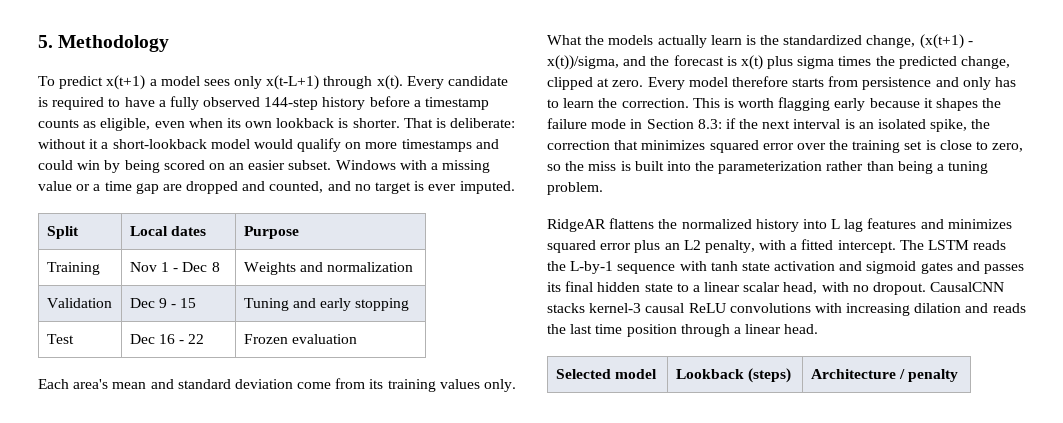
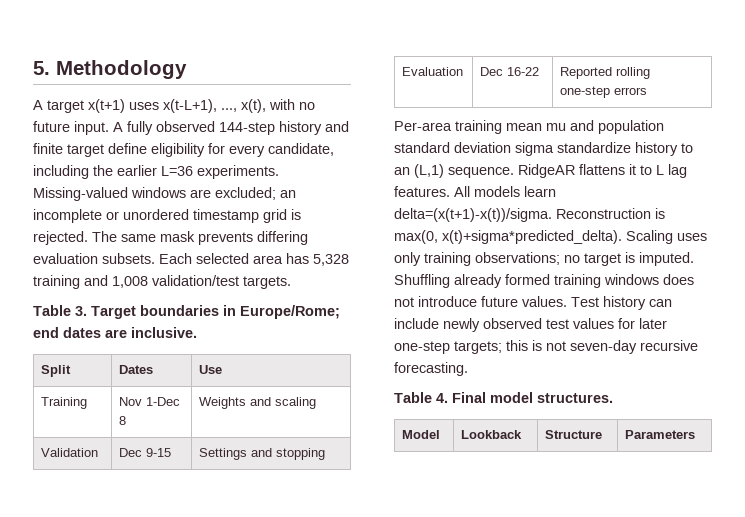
[38,75,509,90] [38,96,490,110] [38,118,516,131] [38,138,499,152] [38,160,491,173] [38,181,515,194] [46,226,79,239] [129,226,207,236] [243,226,299,239] To predict x(t+1) a model sees only x(t-L+1) through x(t). Every candidate is required to have a fully observed 144-step history before a timestamp counts as eligible, even when its own lookback is shorter. That is deliberate: without it a short-lookback model would qualify on more timestamps and could win by being scored on an easier subset. Windows with a missing value or a time gap are dropped and counted, and no target is ever imputed. // Split | Local dates | Purpose -> [33,99,315,113] [33,121,349,135] [33,143,334,157] [33,165,279,179] [33,187,296,201] [33,209,301,223] [33,231,308,245] [33,253,349,266] [33,275,291,289] [33,305,340,319] [33,327,197,338] [41,365,72,377] [119,365,154,374] [199,365,223,374] A target x(t+1) uses x(t-L+1), ..., x(t), with no future input. A fully observed 144-step history and finite target define eligibility for every candidate, including the earlier L=36 experiments. Missing-valued windows are excluded; an incomplete or unordered timestamp grid is rejected. The same mask prevents differing evaluation subsets. Each selected area has 5,328 training and 1,008 validation/test targets. // Table 3. Target boundaries in Europe/Rome; end dates are inclusive. // Split | Dates | Use
[161,262,208,272] 1 - Dec -> [146,397,181,406] 1-Dec
[327,262,414,272] normalization -> [275,397,317,409] scaling
[159,298,197,308] [243,298,352,311] 9 - 15 | Tuning and early -> [146,448,172,457] [199,448,273,460] 9-15 | Settings and
[46,334,74,344] [129,334,205,344] [243,334,358,344] [38,378,517,392] [547,34,973,49] [547,55,1011,70] [547,76,1017,90] [547,97,1002,111] [547,118,991,132] [547,140,1024,153] [547,161,989,174] [547,182,603,195] [547,218,1012,232] [547,239,1007,253] [547,261,1025,274] [547,281,1005,295] [547,303,1026,316] [547,324,819,337] [555,369,658,379] [675,368,792,383] [810,369,959,382] Test | Dec 16 - 22 | Frozen evaluation // Each area's mean and standard deviation come from its training values only. What the models actually learn is the standardized change, (x(t+1) - x(t))/sigma, and the forecast is x(t) plus sigma times the predicted change, clipped at zero. Every model therefore starts from persistence and only has to learn the correction. This is worth flagging early because it shapes the failure mode in Section 8.3: if the next interval is an isolated spike, the correction that minimizes squared error over the training set is close to zero, so the miss is built into the parameterization rather than being a tuning problem. // RidgeAR flattens the normalized history into L lag features and minimizes squared error plus an L2 penalty, with a fitted intercept. The LSTM reads the L-by-1 sequence with tanh state activation and sigmoid gates and passes its final hidden state to a linear scalar head, with no dropout. CausalCNN stacks kernel-3 causal ReLU convolutions with increasing dilation and reads the last time position through a linear head. // Selected model | Lookback (steps) | Architecture / penalty -> [402,67,464,76] [480,67,540,76] [560,67,651,79] [560,86,648,98] [394,120,664,134] [394,142,693,156] [394,164,687,178] [394,186,556,197] [394,208,665,222] [394,230,707,244] [394,252,694,266] [394,274,694,288] [394,296,672,310] [394,318,667,332] [394,340,698,354] [394,362,468,376] [394,392,613,403] [402,430,441,439] [461,430,523,439] [545,430,603,439] [625,430,696,439] Evaluation | Dec 16-22 | Reported rolling one-step errors // Per-area training mean mu and population standard deviation sigma standardize history to an (L,1) sequence. RidgeAR flattens it to L lag features. All models learn delta=(x(t+1)-x(t))/sigma. Reconstruction is max(0, x(t)+sigma*predicted_delta). Scaling uses only training observations; no target is imputed. Shuffling already formed training windows does not introduce future values. Test history can include newly observed test values for later one-step targets; this is not seven-day recursive forecasting. // Table 4. Final model structures. // Model | Lookback | Structure | Parameters

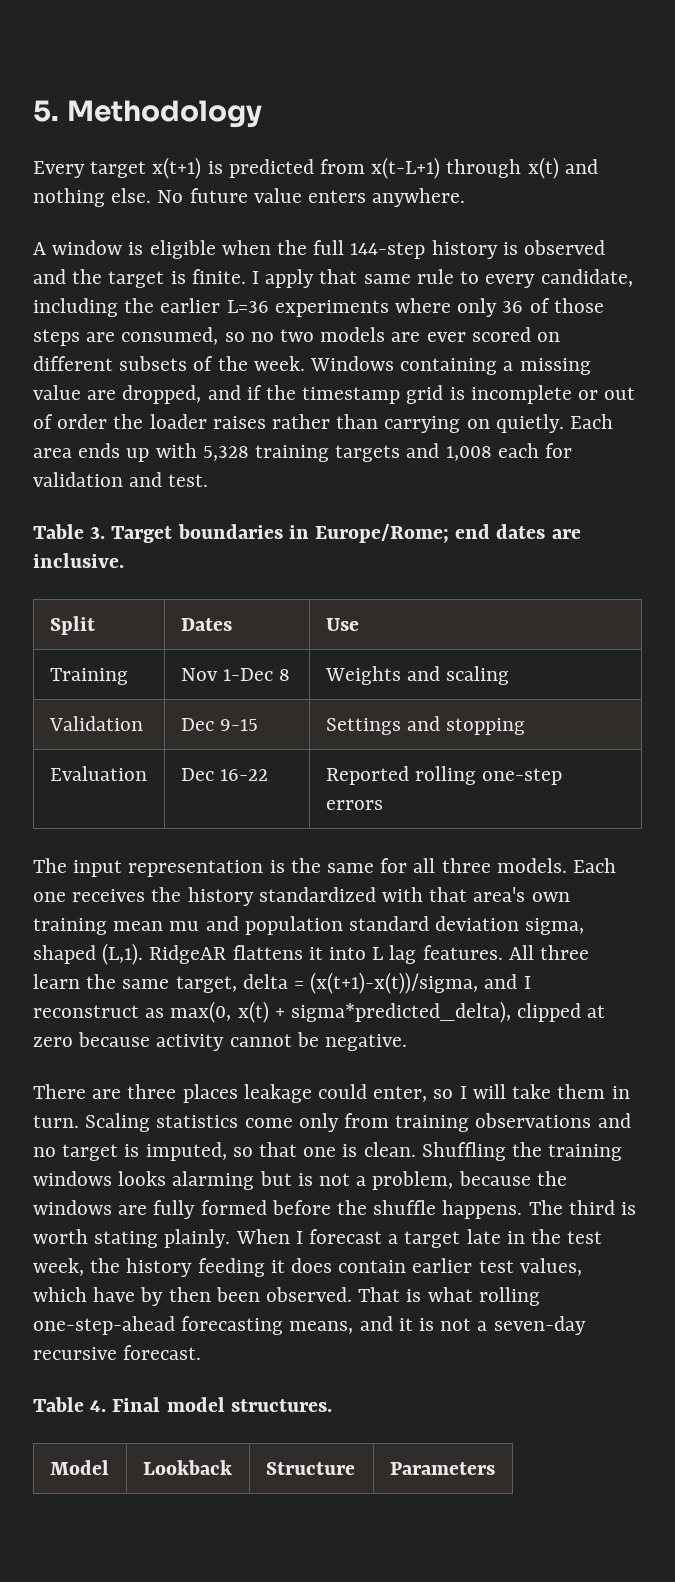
[33,100,43,110] A -> [33,161,85,178] Every
[129,99,315,113] [33,121,349,135] [33,143,225,157] uses x(t-L+1), ..., x(t), with no future input. A fully observed 144-step history and finite target define eligibility for -> [207,157,598,179] [33,188,466,207] [33,240,606,259] [33,269,480,288] is predicted from x(t-L+1) through x(t) and nothing else. No future value enters anywhere. // A window is eligible when the full 144-step history is observed and the target is finite. I apply that same rule to
[197,165,279,179] [33,187,296,201] [33,209,301,223] [33,231,308,245] [33,253,309,264] experiments. Missing-valued windows are excluded; an incomplete or unordered timestamp grid is rejected. The same mask prevents differing evaluation subsets. Each selected area has -> [274,298,604,317] [33,327,561,346] [33,356,591,375] [33,385,636,404] [33,414,614,433] [33,443,197,462] experiments where only 36 of those steps are consumed, so no two models are ever scored on different subsets of the week. Windows containing a missing value are dropped, and if the timestamp grid is incomplete or out of order the loader raises rather than carrying on quietly. Each area ends up with
(80, 282) none -> [335,445,401,462] targets
[152,275,291,289] validation/test targets. -> [497,443,573,458] [33,472,209,487] each for validation and test.
[394,121,452,131] Per-area -> [33,858,617,877] [33,887,570,906] The input representation is the same for all three models. Each one receives the history standardized with that area's own
[515,142,693,156] [394,164,514,178] sigma standardize history to an (L,1) sequence. -> [525,918,585,935] [33,943,144,965] sigma, shaped (L,1).
[640,165,652,175] to -> [329,947,367,960] into
[474,186,556,197] [394,208,665,222] [394,230,707,244] [394,252,694,266] [394,274,694,288] [394,296,672,310] [394,318,667,332] [394,340,566,354] models learn delta=(x(t+1)-x(t))/sigma. Reconstruction is max(0, x(t)+sigma*predicted_delta). Scaling uses only training observations; no target is imputed. Shuffling already formed training windows does not introduce future values. Test history can include newly observed test values for later one-step targets; this is not -> [540,945,590,960] [33,972,531,994] [33,1001,606,1023] [33,1032,408,1051] [33,1084,630,1103] [33,1113,631,1132] [33,1142,623,1161] [33,1171,567,1190] [33,1200,637,1219] [33,1229,603,1248] [33,1258,582,1277] [33,1287,540,1306] [33,1316,488,1335] three learn the same target, delta = (x(t+1)-x(t))/sigma, and I reconstruct as max(0, x(t) + sigma*predicted_delta), clipped at zero because activity cannot be negative. // There are three places leakage could enter, so I will take them in turn. Scaling statistics come only from training observations and no target is imputed, so that one is clean. Shuffling the training windows looks alarming but is not a problem, because the windows are fully formed before the shuffle happens. The third is worth stating plainly. When I forecast a target late in the test week, the history feeding it does contain earlier test values, which have by then been observed. That is what rolling one-step-ahead forecasting means, and it is not a
[394,362,468,376] forecasting. -> [123,1345,202,1360] forecast.

